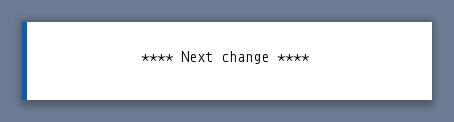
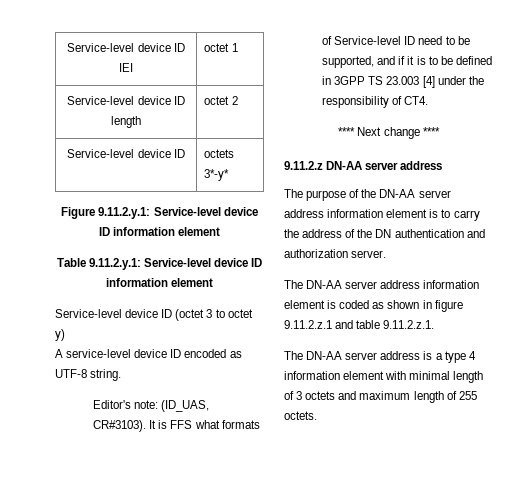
[140,51,310,64] **** Next change **** -> [67,43,185,52] [119,63,133,72] [204,43,238,52] [67,96,185,105] [111,116,141,128] [204,96,238,105] [67,149,185,158] [204,149,235,158] [204,169,230,181] [61,207,258,219] [98,227,221,236] [56,258,263,270] [105,278,214,287] [55,309,253,321] [55,329,65,341] [55,349,242,358] [55,369,122,381] [93,400,210,412] [93,420,260,432] [322,36,470,45] [322,56,492,68] [322,76,484,88] [322,96,429,108] [338,127,440,139] [284,161,443,170] [284,189,451,201] [284,209,480,221] [284,229,485,238] [284,249,387,258] [284,280,480,289] [284,300,463,312] [284,320,435,329] [284,351,476,363] [284,371,484,383] [284,391,477,403] [284,411,317,420] Service-level device ID IEI | octet 1 // Service-level device ID length | octet 2 // Service-level device ID | octets 3*-y* // Figure 9.11.2.y.1: Service-level device ID information element // Table 9.11.2.y.1: Service-level device ID information element // Service-level device ID (octet 3 to octet y) // A service-level device ID encoded as UTF-8 string. // Editor's note: (ID_UAS, CR#3103). It is FFS what formats of Service-level ID need to be supported, and if it is to be defined in 3GPP TS 23.003 [4] under the responsibility of CT4. // **** Next change **** // 9.11.2.z DN-AA server address // The purpose of the DN-AA server address information element is to carry the address of the DN authentication and authorization server. // The DN-AA server address information element is coded as shown in figure 9.11.2.z.1 and table 9.11.2.z.1. // The DN-AA server address is a type 4 information element with minimal length of 3 octets and maximum length of 255 octets.

